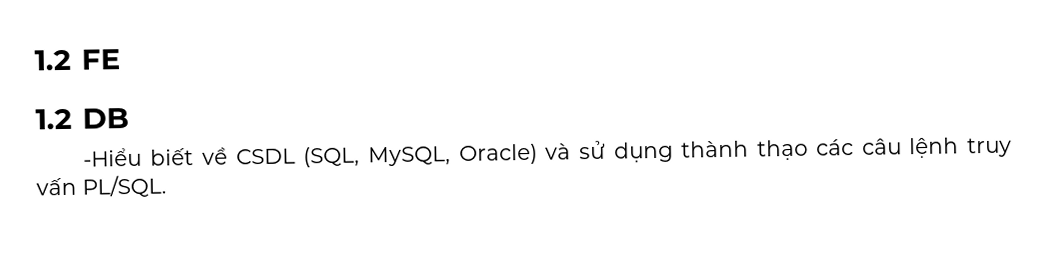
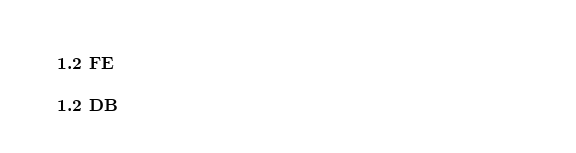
[83,137,1012,168] [36,174,167,198] // -Hiểu biết về CSDL (SQL, MySQL, Oracle) và sử dụng thành thạo các câu lệnh truy vấn PL/SQL. -> (118, 105) none

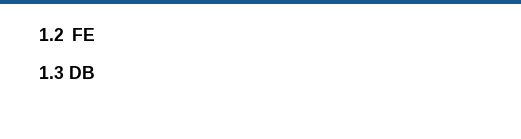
[57,100,82,111] 1.2 -> [39,66,64,79] 1.3

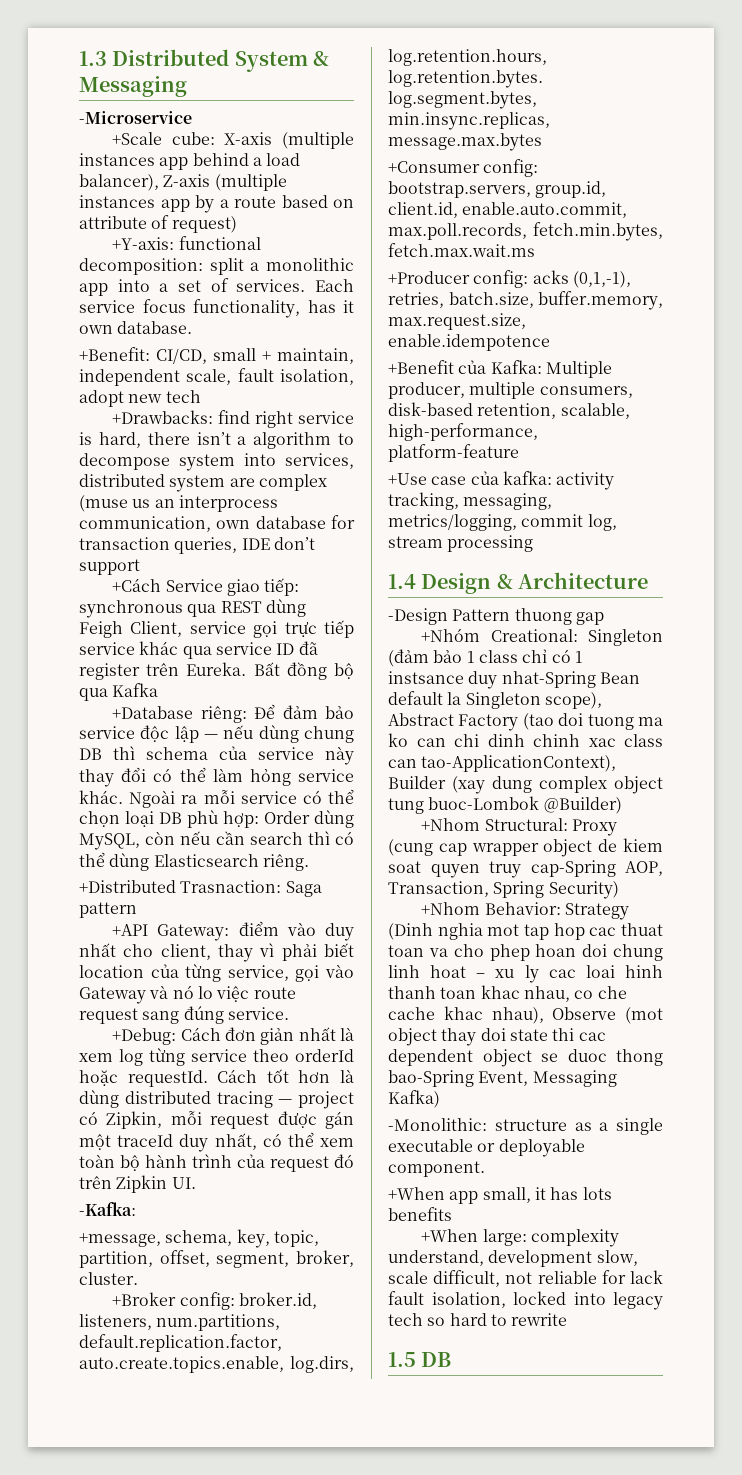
[39,28,95,41] [39,66,64,79] 1.2 FE // 1.3 -> [79,49,330,72] [79,76,187,97] [79,111,192,124] [112,132,354,149] [79,153,301,170] [79,174,287,191] [79,195,354,213] [79,215,237,233] [112,236,261,250] [79,258,355,275] [79,278,354,296] [79,299,354,318] [79,321,193,334] [79,347,354,364] [79,368,354,386] [79,390,201,407] [112,410,354,428] [79,432,354,449] [79,453,354,471] [79,474,327,492] [79,495,278,512] [79,515,355,532] [79,537,315,554] [79,559,140,575] [112,578,300,596] [79,599,306,618] [79,620,354,638] [79,641,318,659] [79,662,354,680] [79,683,159,701] [112,704,354,723] [79,725,354,743] [79,746,354,765] [79,767,354,787] [79,789,354,808] [79,810,354,828] [79,831,354,850] [79,852,309,871] [79,880,322,897] [79,902,137,918] [112,921,354,941] [79,943,354,962] [79,964,354,982] [79,985,296,1004] [79,1006,289,1024] [112,1027,355,1045] [79,1048,354,1066] [79,1069,354,1087] [79,1090,354,1109] [79,1111,354,1129] [79,1132,354,1152] [79,1154,354,1172] [79,1175,196,1193] [79,1202,136,1216] [79,1229,319,1248] [79,1250,355,1268] [79,1272,138,1285] [112,1292,317,1310] [79,1314,281,1331] [79,1334,282,1352] [79,1356,354,1373] [388,49,547,66] [388,70,543,88] [388,91,537,109] [388,112,550,130] [388,133,542,151] [388,159,539,177] [388,181,607,198] [388,202,628,218] [388,222,663,241] [388,243,535,257] [388,270,631,288] [388,291,663,310] [388,313,526,330] [388,334,550,351] [388,360,612,378] [388,382,633,399] [388,402,630,419] [388,423,538,441] [388,444,519,462] [388,471,615,490] [388,492,553,510] [388,514,617,531] [388,535,534,552] [388,572,649,594] [388,608,604,625] [421,628,663,646] [388,649,583,667] [388,671,640,689] [388,691,602,709] [388,713,663,731] [388,733,663,747] [388,755,617,772] [388,776,663,794] [388,796,622,814] [421,818,617,836] [388,838,663,857] [388,860,663,878] [388,881,619,899] [421,902,629,920] [388,923,663,940] [388,944,663,961] [388,965,663,983] [388,985,627,1002] [388,1006,663,1024] [388,1028,606,1046] [388,1049,663,1067] [388,1070,617,1087] [388,1090,440,1108] [388,1118,663,1135] [388,1139,585,1157] [388,1161,485,1177] [388,1187,612,1204] [388,1207,452,1221] [421,1229,619,1247] [388,1250,638,1267] [388,1270,663,1287] [388,1291,663,1310] [388,1313,568,1326] [388,1352,416,1367] 1.3 Distributed System & Messaging // -Microservice // +Scale cube: X-axis (multiple instances app behind a load balancer), Z-axis (multiple instances app by a route based on attribute of request) // +Y-axis: functional decomposition: split a monolithic app into a set of services. Each service focus functionality, has it own database. // +Benefit: CI/CD, small + maintain, independent scale, fault isolation, adopt new tech // +Drawbacks: find right service is hard, there isn’t a algorithm to decompose system into services, distributed system are complex (muse us an interprocess communication, own database for transaction queries, IDE don’t support // +Cách Service giao tiếp: synchronous qua REST dùng Feigh Client, service gọi trực tiếp service khác qua service ID đã register trên Eureka. Bất đồng bộ qua Kafka // +Database riêng: Để đảm bảo service độc lập — nếu dùng chung DB thì schema của service này thay đổi có thể làm hỏng service khác. Ngoài ra mỗi service có thể chọn loại DB phù hợp: Order dùng MySQL, còn nếu cần search thì có thể dùng Elasticsearch riêng. // +Distributed Trasnaction: Saga pattern // +API Gateway: điểm vào duy nhất cho client, thay vì phải biết location của từng service, gọi vào Gateway và nó lo việc route request sang đúng service. // +Debug: Cách đơn giản nhất là xem log từng service theo orderId hoặc requestId. Cách tốt hơn là dùng distributed tracing — project có Zipkin, mỗi request được gán một traceId duy nhất, có thể xem toàn bộ hành trình của request đó trên Zipkin UI. // -Kafka: // +message, schema, key, topic, partition, offset, segment, broker, cluster. // +Broker config: broker.id, listeners, num.partitions, default.replication.factor, auto.create.topics.enable, log.dirs, log.retention.hours, log.retention.bytes. log.segment.bytes, min.insync.replicas, message.max.bytes // +Consumer config: bootstrap.servers, group.id, client.id, enable.auto.commit, max.poll.records, fetch.min.bytes, fetch.max.wait.ms // +Producer config: acks (0,1,-1), retries, batch.size, buffer.memory, max.request.size, enable.idempotence // +Benefit của Kafka: Multiple producer, multiple consumers, disk-based retention, scalable, high-performance, platform-feature // +Use case của kafka: activity tracking, messaging, metrics/logging, commit log, stream processing // 1.4 Design & Architecture // -Design Pattern thuong gap // +Nhóm Creational: Singleton (đảm bảo 1 class chỉ có 1 instsance duy nhat-Spring Bean default la Singleton scope), Abstract Factory (tao doi tuong ma ko can chi dinh chinh xac class can tao-ApplicationContext), Builder (xay dung complex object tung buoc-Lombok @Builder) // +Nhom Structural: Proxy (cung cap wrapper object de kiem soat quyen truy cap-Spring AOP, Transaction, Spring Security) // +Nhom Behavior: Strategy (Dinh nghia mot tap hop cac thuat toan va cho phep hoan doi chung linh hoat – xu ly cac loai hinh thanh toan khac nhau, co che cache khac nhau), Observe (mot object thay doi state thi cac dependent object se duoc thong bao-Spring Event, Messaging Kafka) // -Monolithic: structure as a single executable or deployable component. // +When app small, it has lots benefits // +When large: complexity understand, development slow, scale difficult, not reliable for lack fault isolation, locked into legacy tech so hard to rewrite // 1.5

